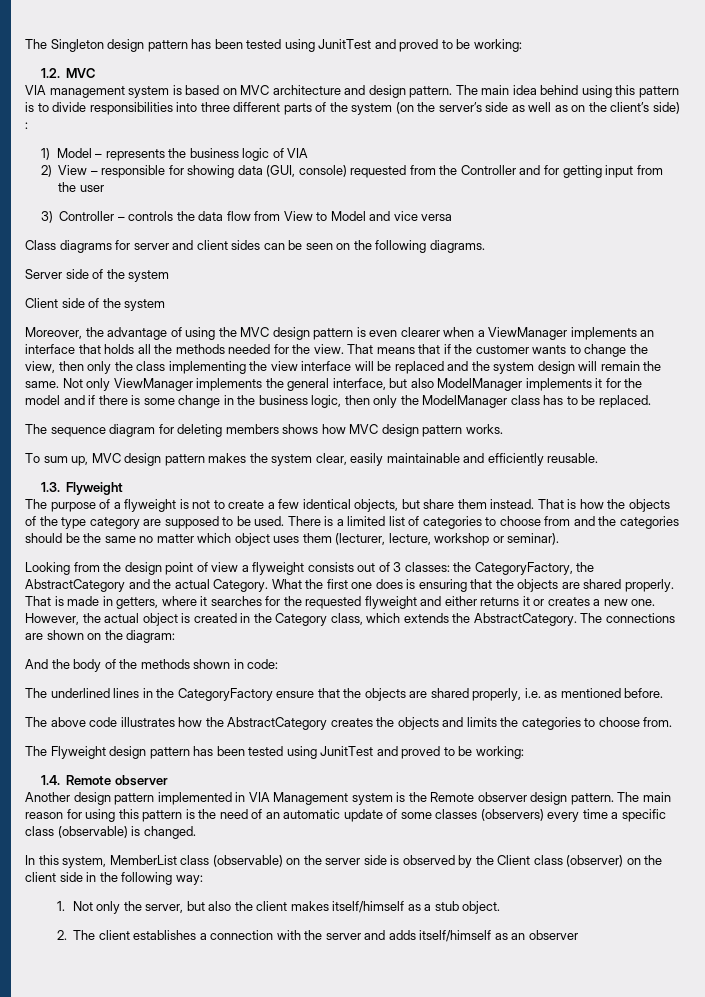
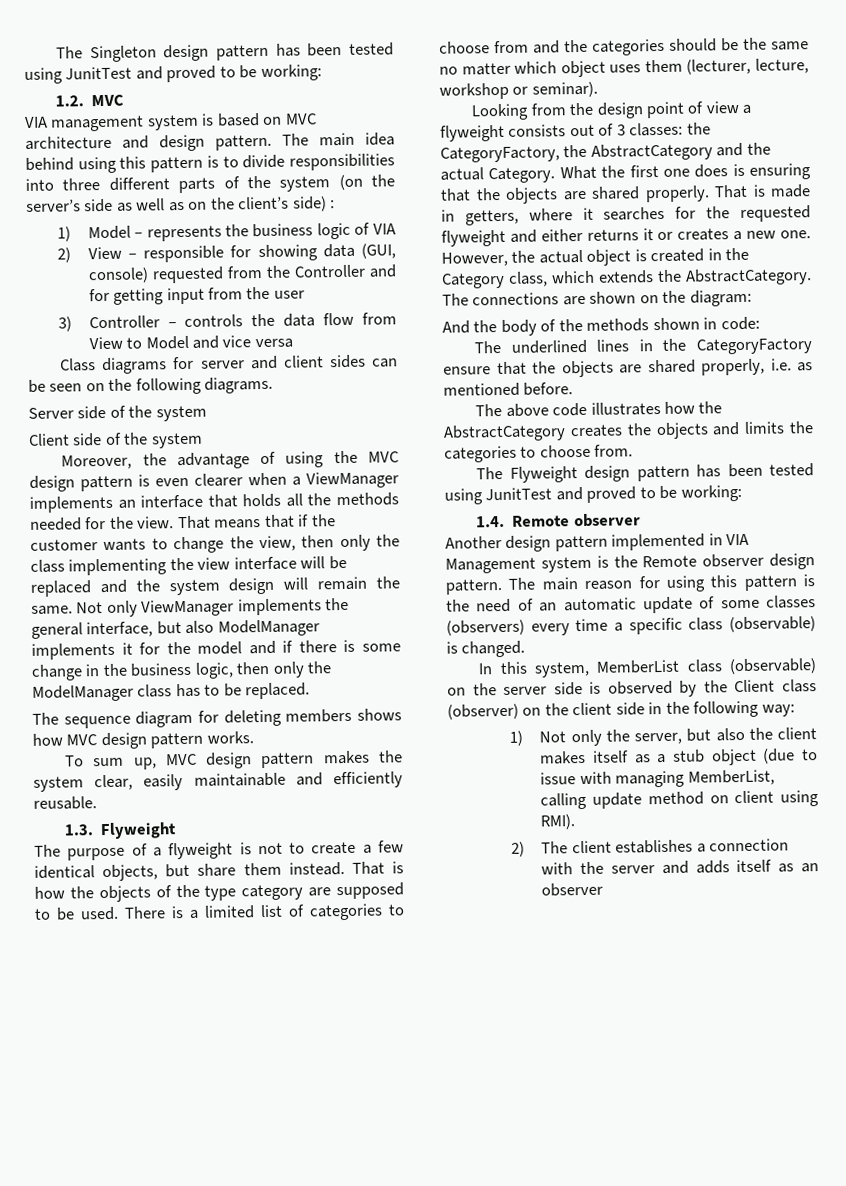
[56,901,65,911] 1. -> [508,730,523,746] 1)
[332,901,405,913] itself/himself -> [592,750,630,763] itself
[462,901,501,914] [56,930,67,940] object. // 2. -> [710,748,818,766] [540,769,775,788] [540,790,819,810] [540,814,576,830] [510,841,525,857] object (due to issue with managing MemberList, calling update method on client using RMI). // 2)
[419,930,492,942] itself/himself -> [736,859,773,873] itself

